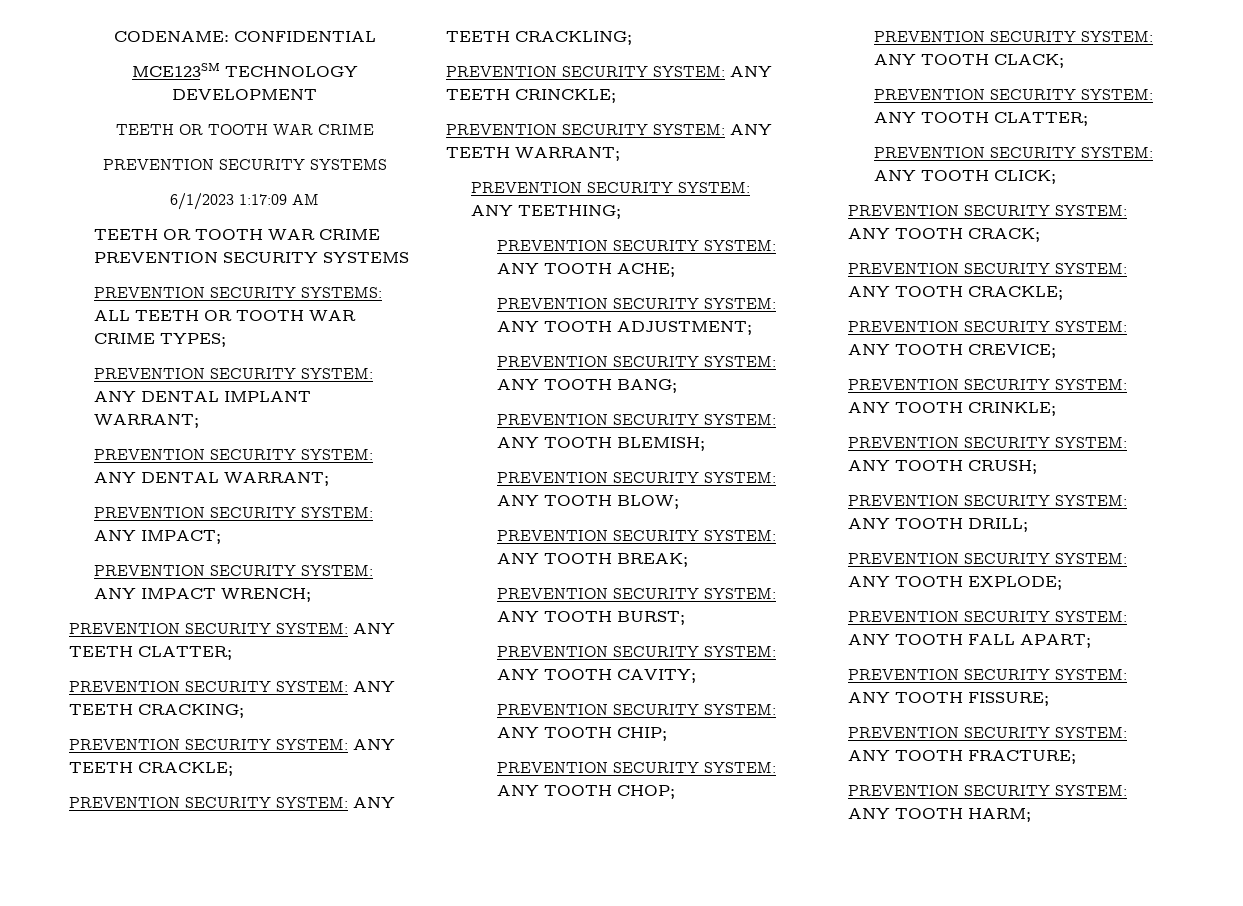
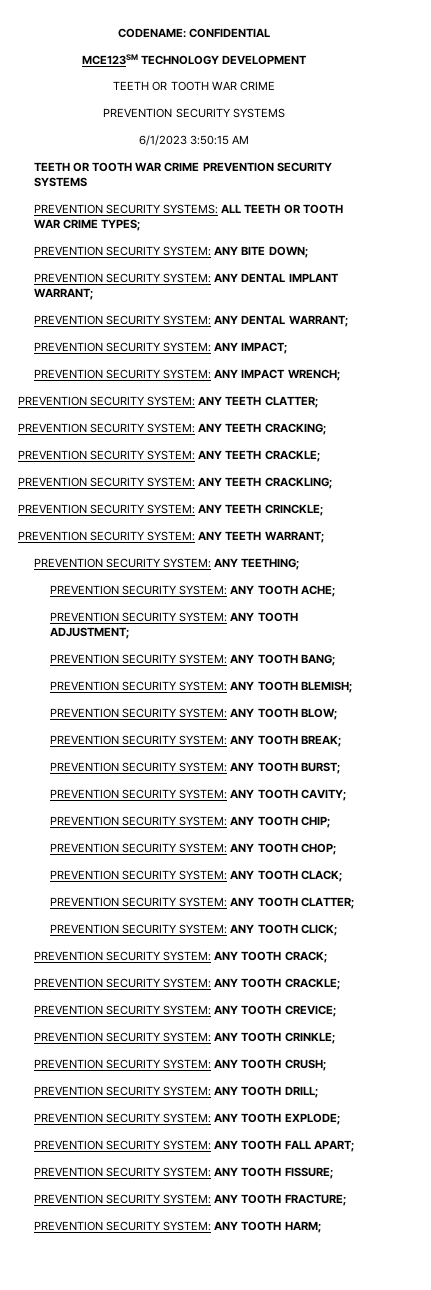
[239,194,287,205] 1:17:09 -> [189,135,229,145] 3:50:15
(227, 340) none -> [34,246,308,258] // PREVENTION SECURITY SYSTEM: ANY BITE DOWN;

